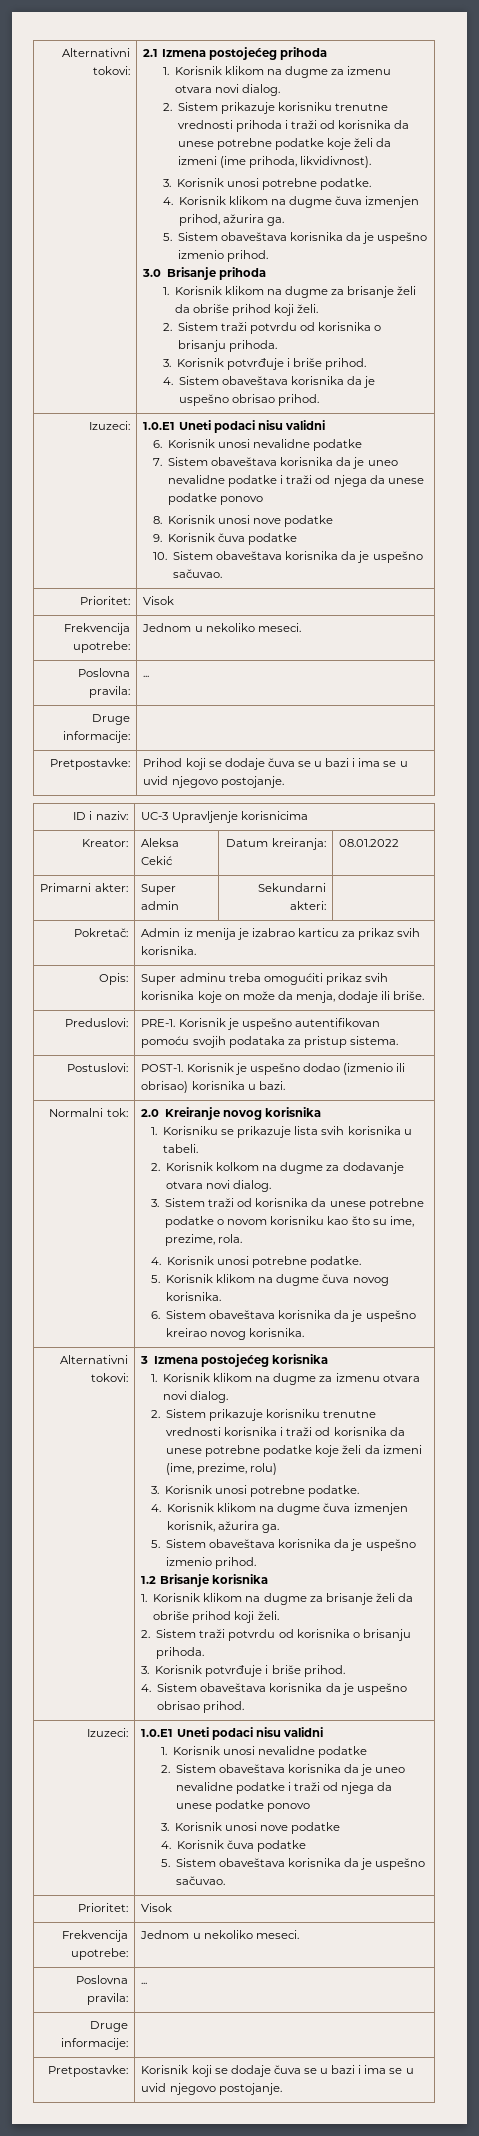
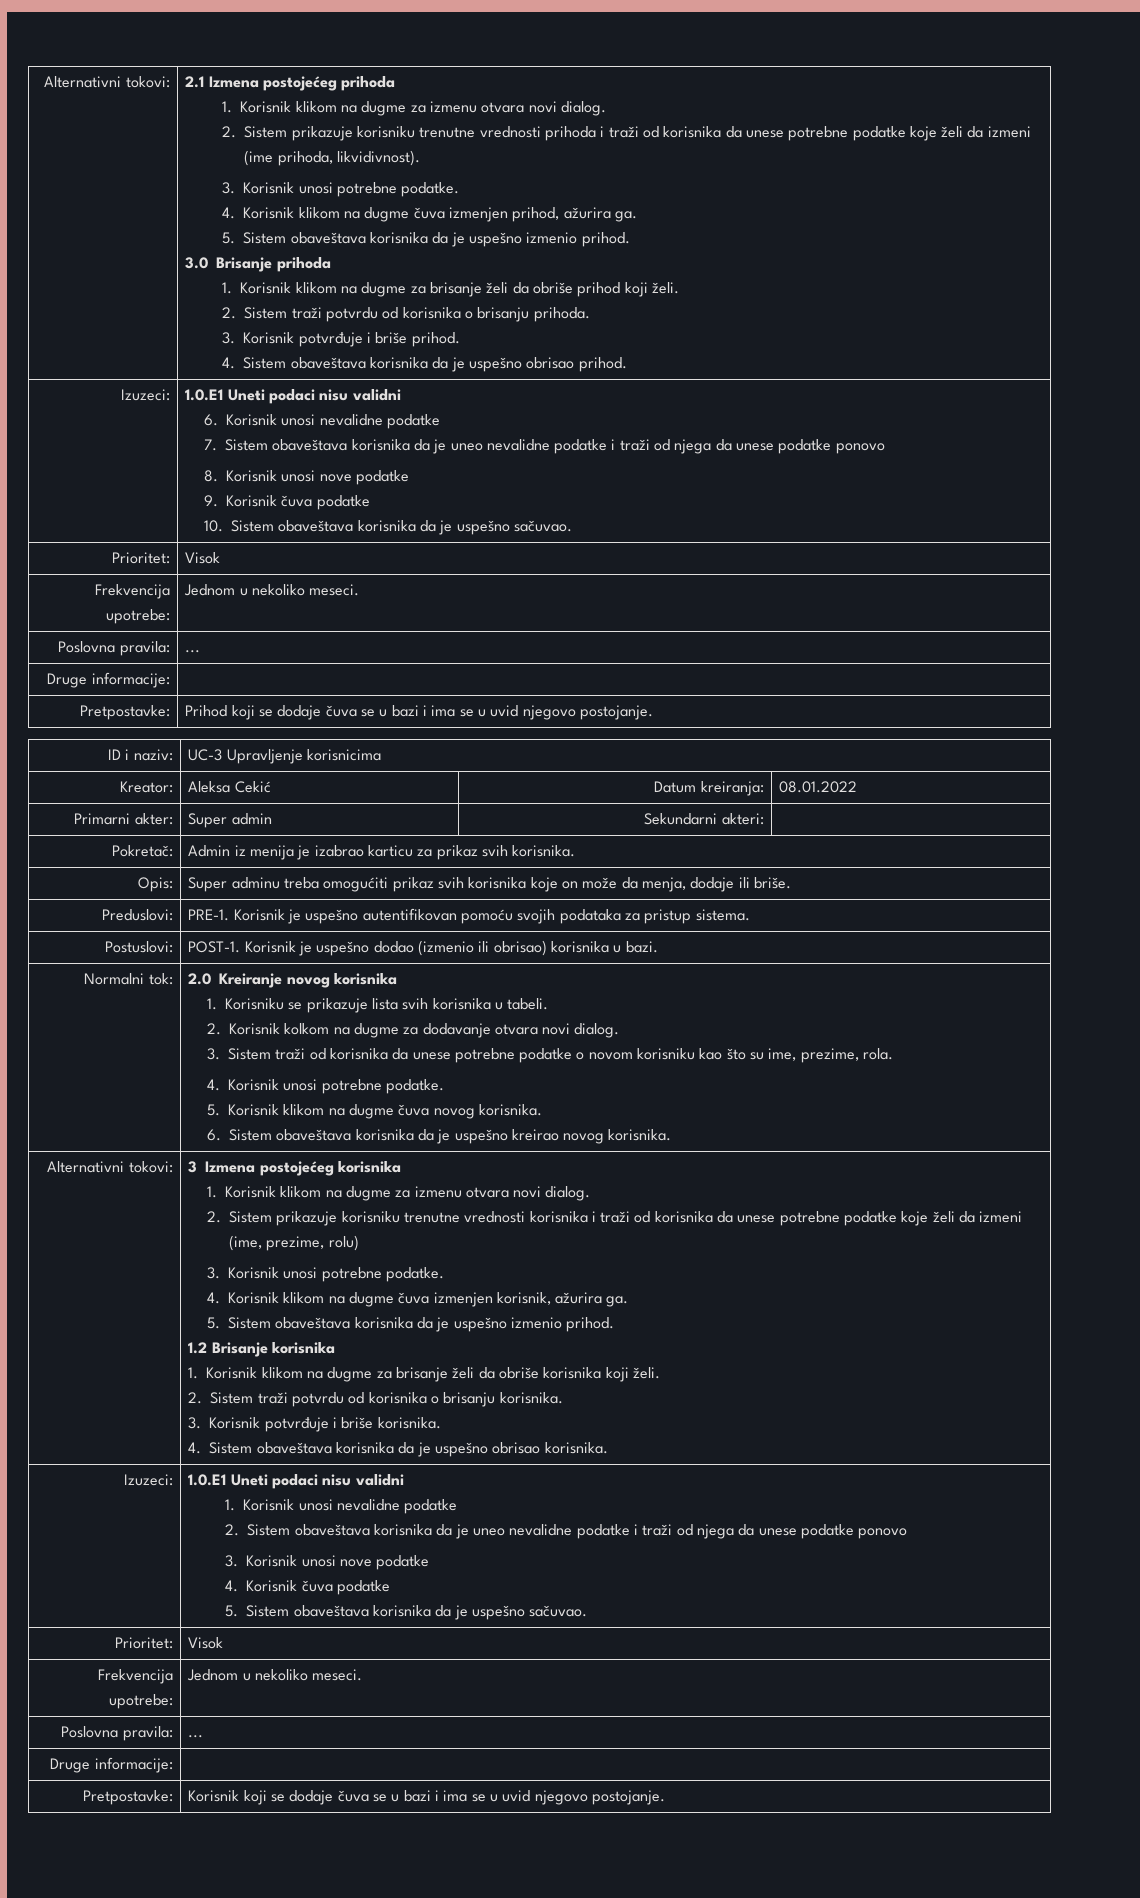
[192,1611,232,1623] prihod -> [543,1367,602,1379] korisnika
[156,1647,205,1659] [141,1665,345,1677] [141,1683,407,1695] [157,1701,245,1713] prihoda. // 3. Korisnik potvrđuje i briše prihod. // 4. Sistem obaveštava korisnika da je uspešno obrisao prihod. -> [499,1392,563,1404] [188,1417,441,1432] [188,1442,608,1457] korisnika. // 3. Korisnik potvrđuje i briše korisnika. // 4. Sistem obaveštava korisnika da je uspešno obrisao korisnika.

